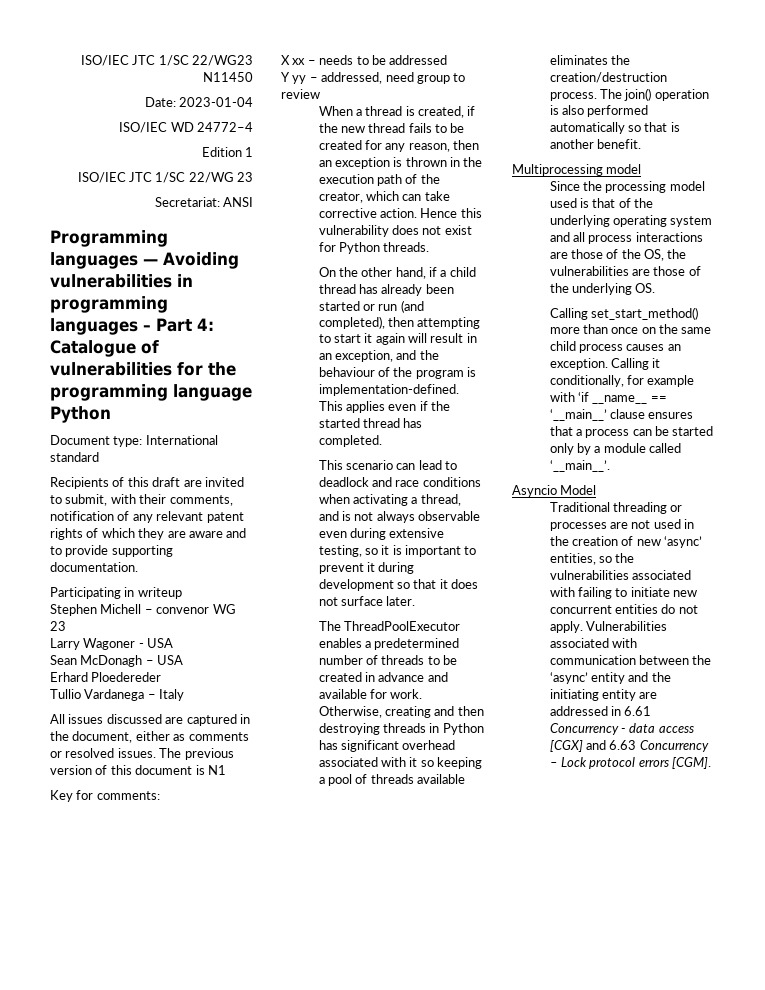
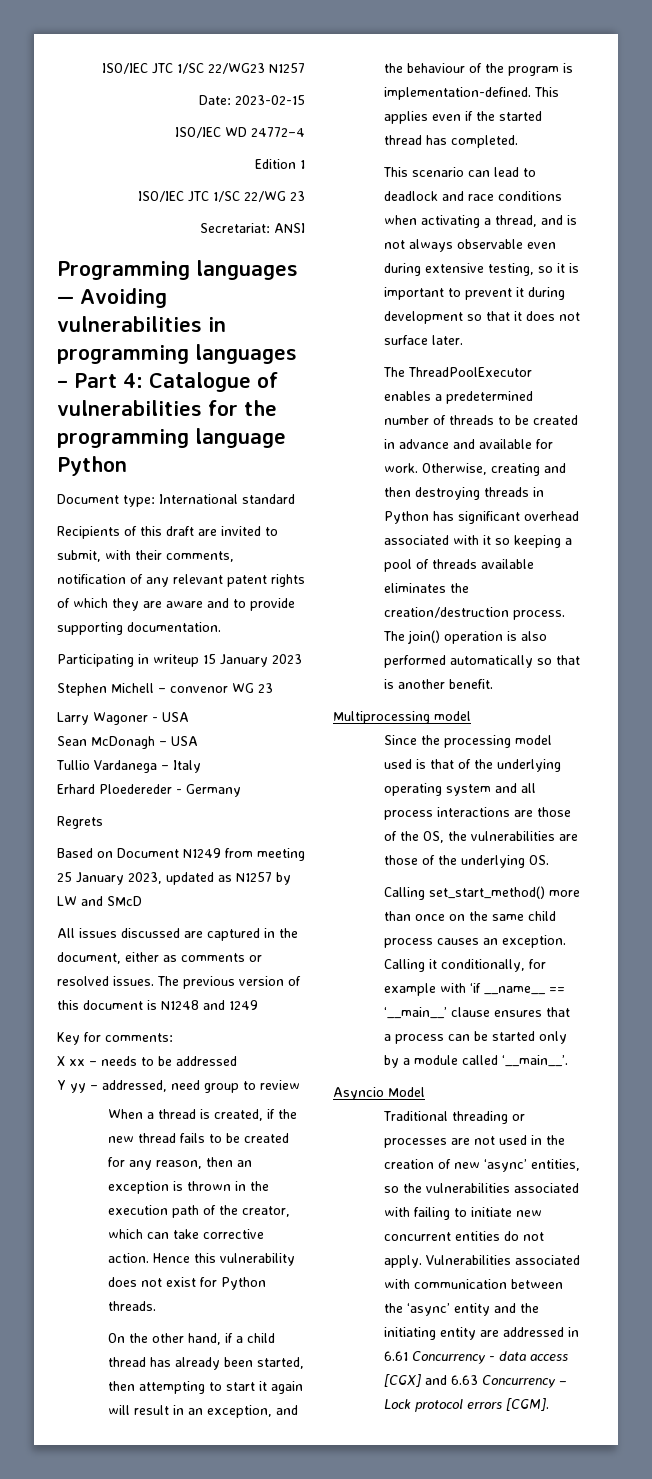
[203,72,253,82] N11450 -> [269,63,305,73] N1257
[179,97,253,107] 2023-01-04 -> [235,95,305,105] 2023-02-15
(182, 593) none -> [203,654,302,667] 15 January 2023
[50,672,162,682] // Erhard Ploedereder -> (198, 741) none
(185, 695) none -> [57,784,241,797] [57,816,103,829] [57,848,305,861] [57,872,291,885] [57,896,142,906] // Erhard Ploedereder - Germany // Regrets // Based on Document N1249 from meeting 25 January 2023, updated as N1257 by LW and SMcD
[207,765,226,775] N1 -> [161,1000,258,1010] N1248 and 1249
[318,300,424,313] [318,316,385,329] started or run (and completed), -> [257,1357,305,1369] started,

